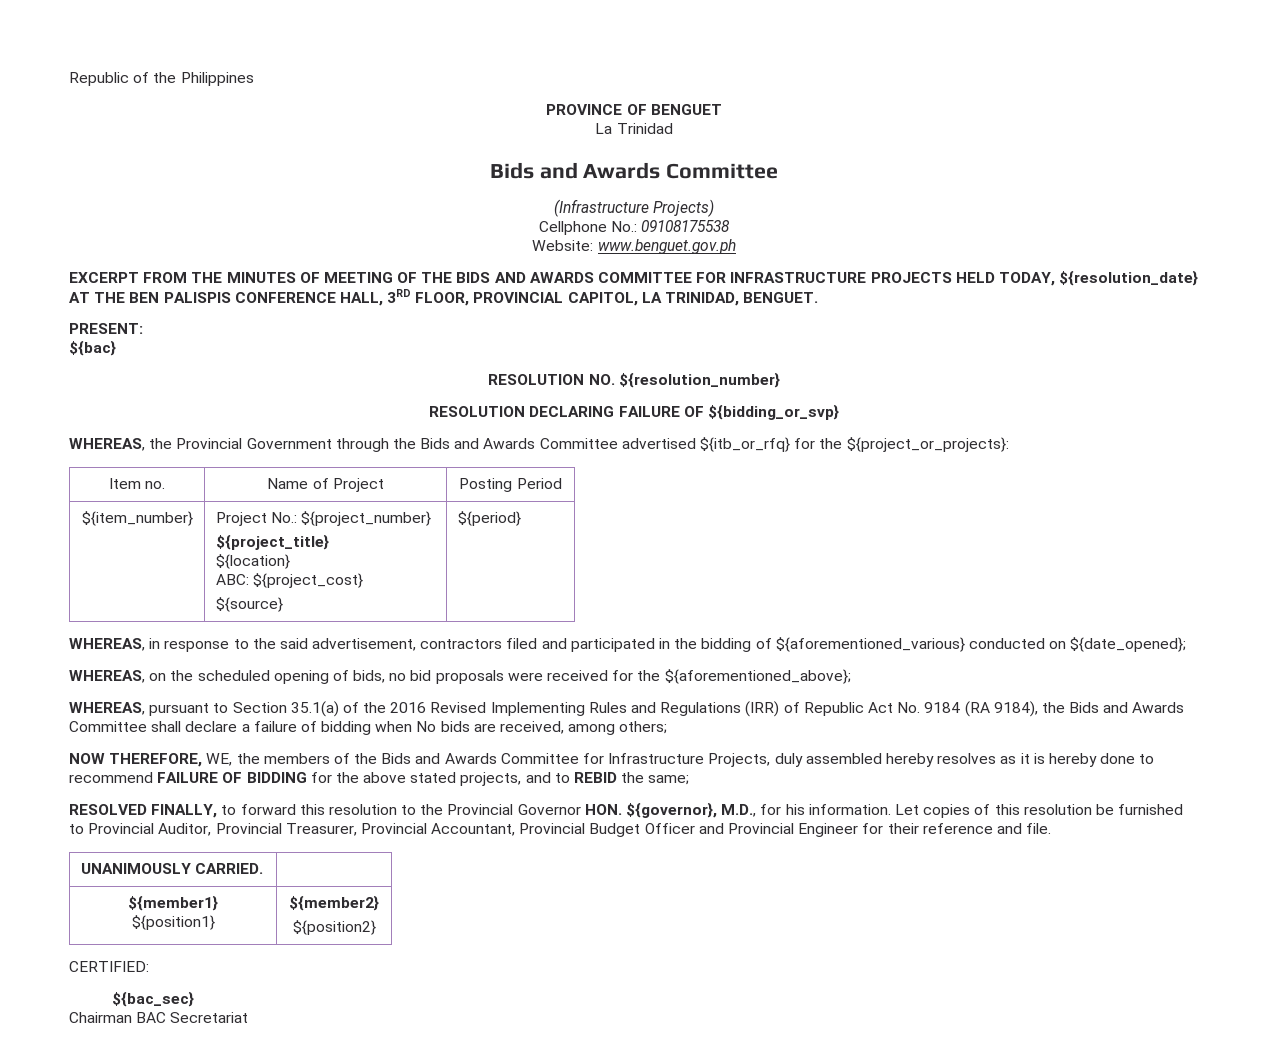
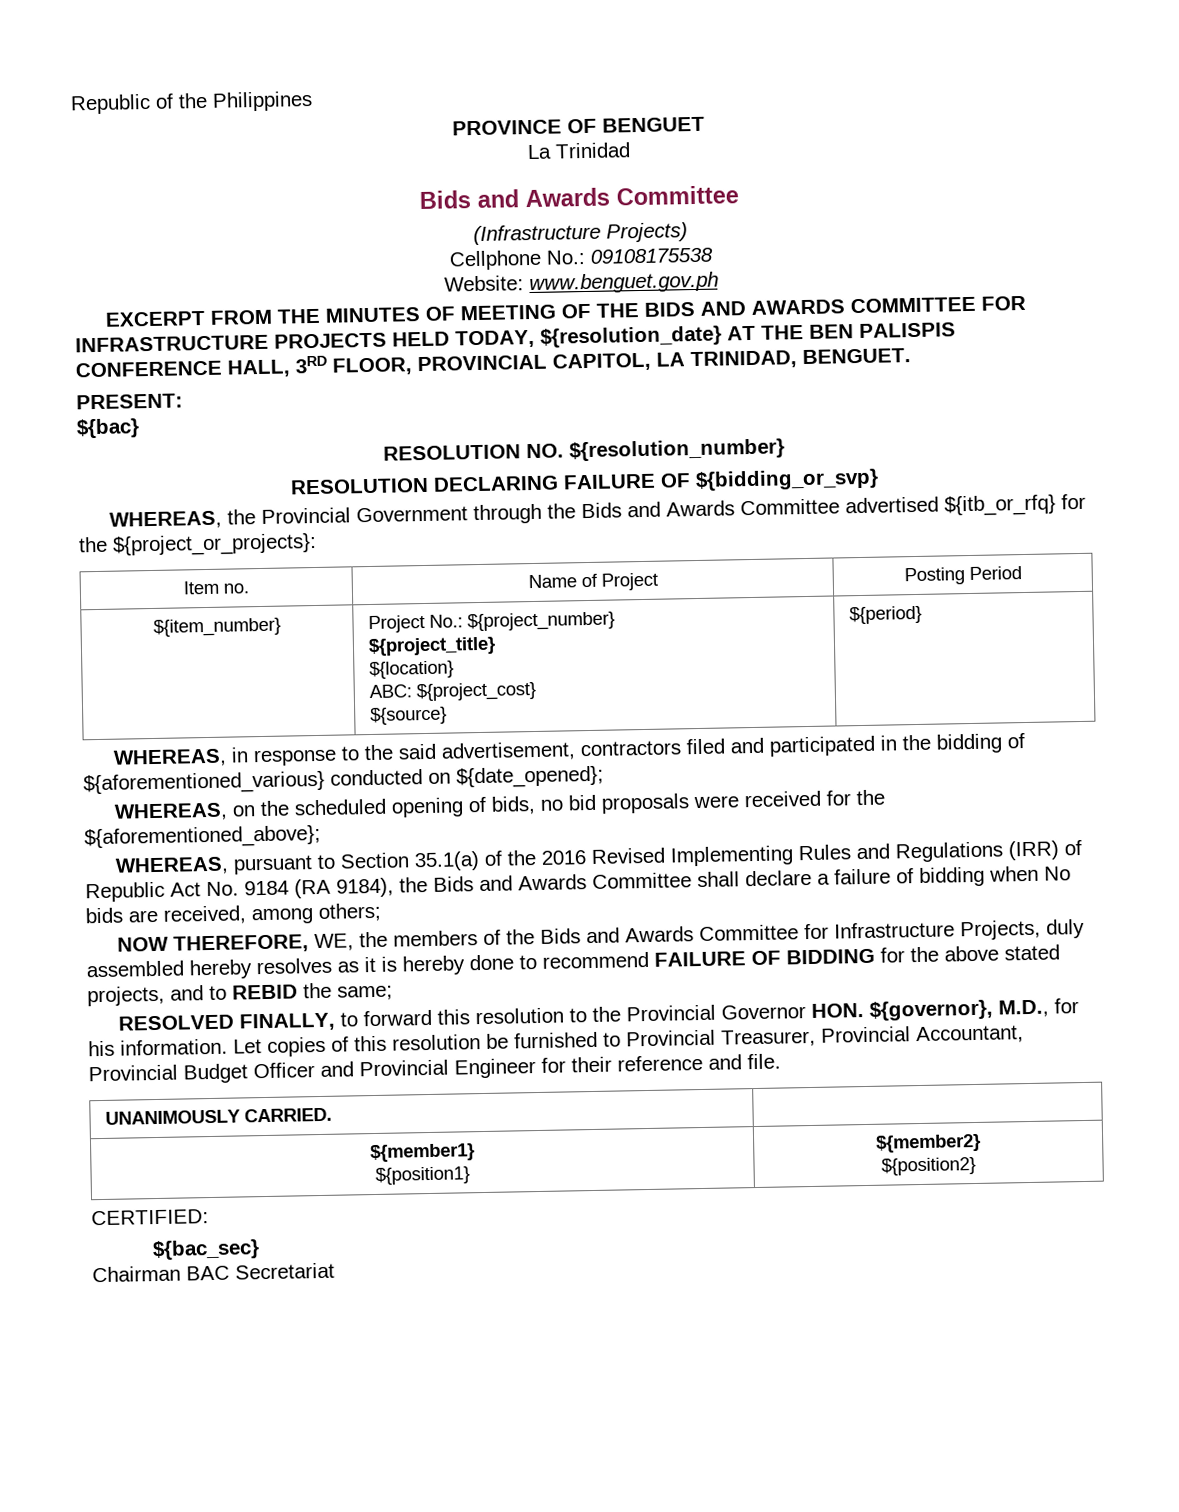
[158,823,282,836] Auditor, Provincial -> (716, 1038) none

